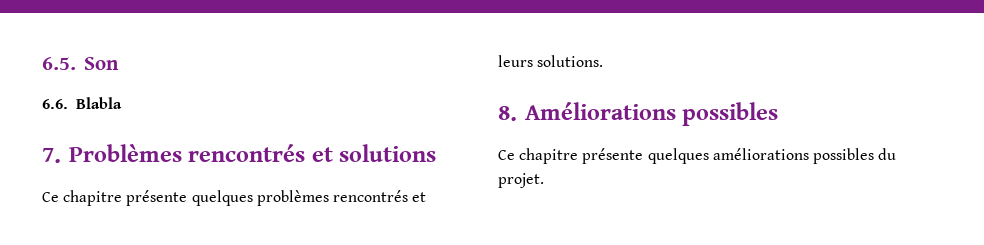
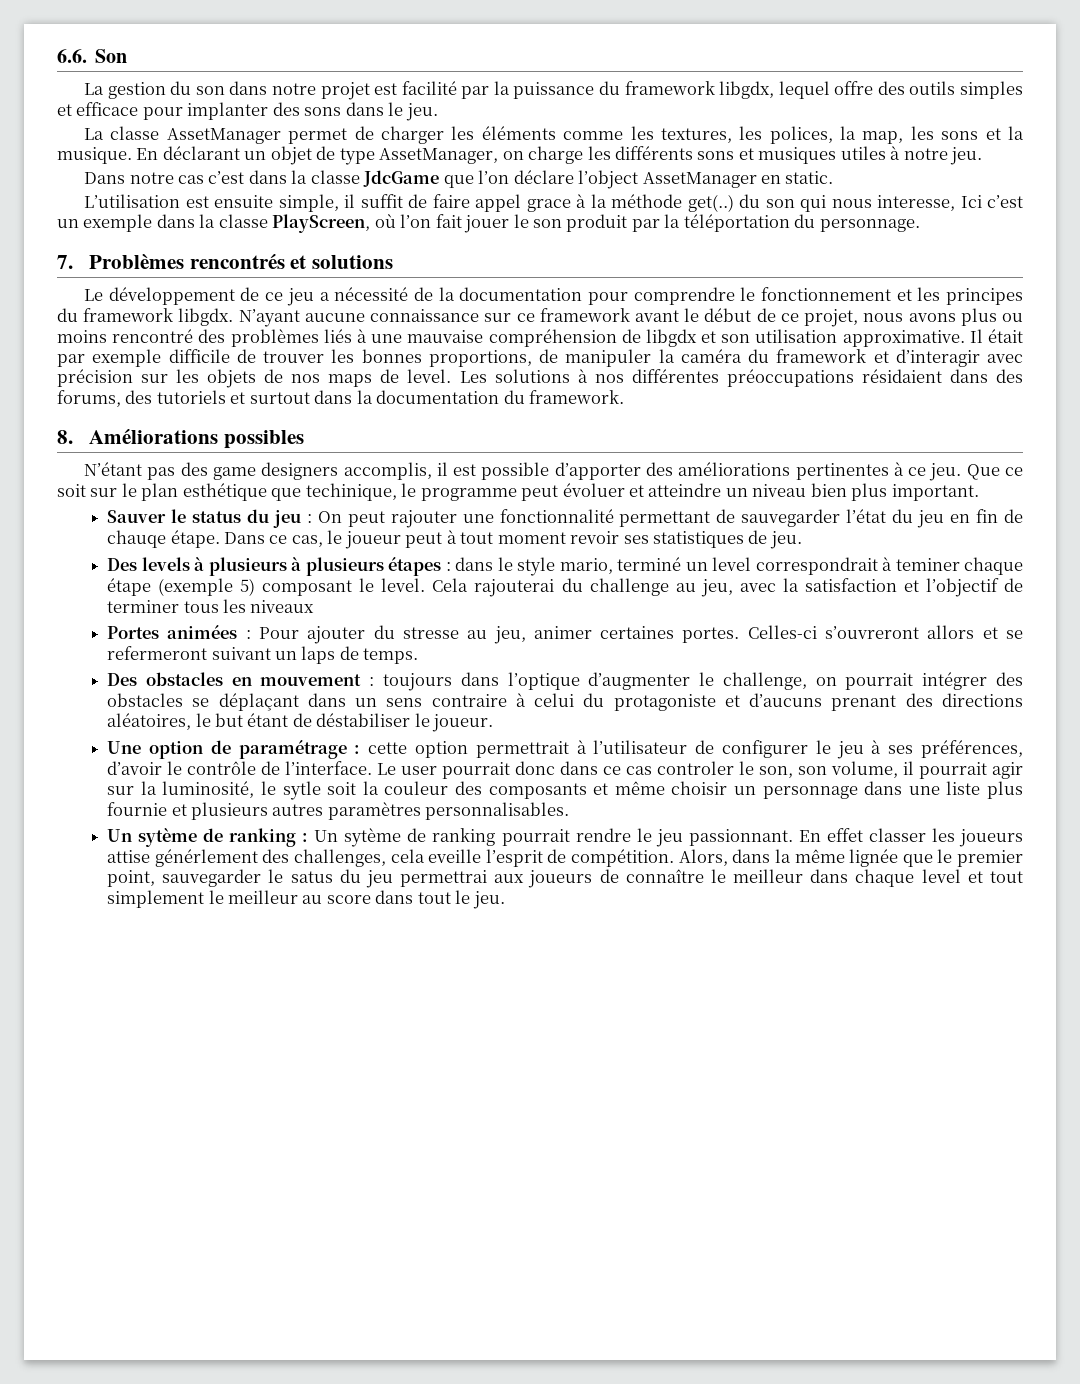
[42,57,76,70] 6.5. -> [57,49,87,63] 6.6.
[42,97,122,109] 6.6. Blabla -> [84,81,1023,100] [57,102,438,121] [84,126,1025,144] [57,146,983,165] [84,170,834,189] [84,194,1023,212] [57,214,920,233] La gestion du son dans notre projet est facilité par la puissance du framework libgdx, lequel offre des outils simples et efficace pour implanter des sons dans le jeu. // La classe AssetManager permet de charger les éléments comme les textures, les polices, la map, les sons et la musique. En déclarant un objet de type AssetManager, on charge les différents sons et musiques utiles à notre jeu. // Dans notre cas c’est dans la classe JdcGame que l’on déclare l’object AssetManager en static. // L’utilisation est ensuite simple, il suffit de faire appel grace à la méthode get(..) du son qui nous interesse, Ici c’est un exemple dans la classe PlayScreen, où l’on fait jouer le son produit par la téléportation du personnage.
[42,190,427,206] [498,55,604,67] [498,102,779,126] [498,148,897,164] [498,173,544,188] Ce chapitre présente quelques problèmes rencontrés et leurs solutions. // 8. Améliorations possibles // Ce chapitre présente quelques améliorations possibles du projet. -> [84,287,1023,306] [57,308,1023,327] [57,329,1023,347] [57,349,1023,367] [57,369,1023,388] [57,390,625,407] [57,428,304,449] [84,462,1024,481] [57,483,979,501] [107,509,1024,528] [107,530,802,549] [107,557,1024,576] [107,578,1024,597] [107,599,315,613] [107,625,1023,644] [107,646,419,664] [107,672,1024,691] [107,693,1023,711] [107,713,494,732] [107,740,1023,759] [107,761,1023,779] [107,781,1024,800] [107,802,570,820] [107,828,1024,847] [107,849,1023,867] [107,869,1024,888] [107,890,505,909] Le développement de ce jeu a nécessité de la documentation pour comprendre le fonctionnement et les principes du framework libgdx. N’ayant aucune connaissance sur ce framework avant le début de ce projet, nous avons plus ou moins rencontré des problèmes liés à une mauvaise compréhension de libgdx et son utilisation approximative. Il était par exemple difficile de trouver les bonnes proportions, de manipuler la caméra du framework et d’interagir avec précision sur les objets de nos maps de level. Les solutions à nos différentes préoccupations résidaient dans des forums, des tutoriels et surtout dans la documentation du framework. // 8. Améliorations possibles // N’étant pas des game designers accomplis, il est possible d’apporter des améliorations pertinentes à ce jeu. Que ce soit sur le plan esthétique que techinique, le programme peut évoluer et atteindre un niveau bien plus important. // Sauver le status du jeu : On peut rajouter une fonctionnalité permettant de sauvegarder l’état du jeu en fin de chauqe étape. Dans ce cas, le joueur peut à tout moment revoir ses statistiques de jeu. // Des levels à plusieurs à plusieurs étapes : dans le style mario, terminé un level correspondrait à teminer chaque étape (exemple 5) composant le level. Cela rajouterai du challenge au jeu, avec la satisfaction et l’objectif de terminer tous les niveaux // Portes animées : Pour ajouter du stresse au jeu, animer certaines portes. Celles-ci s’ouvreront allors et se refermeront suivant un laps de temps. // Des obstacles en mouvement : toujours dans l’optique d’augmenter le challenge, on pourrait intégrer des obstacles se déplaçant dans un sens contraire à celui du protagoniste et d’aucuns prenant des directions aléatoires, le but étant de déstabiliser le joueur. // Une option de paramétrage : cette option permettrait à l’utilisateur de configurer le jeu à ses préférences, d’avoir le contrôle de l’interface. Le user pourrait donc dans ce cas controler le son, son volume, il pourrait agir sur la luminosité, le sytle soit la couleur des composants et même choisir un personnage dans une liste plus fournie et plusieurs autres paramètres personnalisables. // Un sytème de ranking : Un sytème de ranking pourrait rendre le jeu passionnant. En effet classer les joueurs attise générlement des challenges, cela eveille l’esprit de compétition. Alors, dans la même lignée que le premier point, sauvegarder le satus du jeu permettrai aux joueurs de connaître le meilleur dans chaque level et tout simplement le meilleur au score dans tout le jeu.

